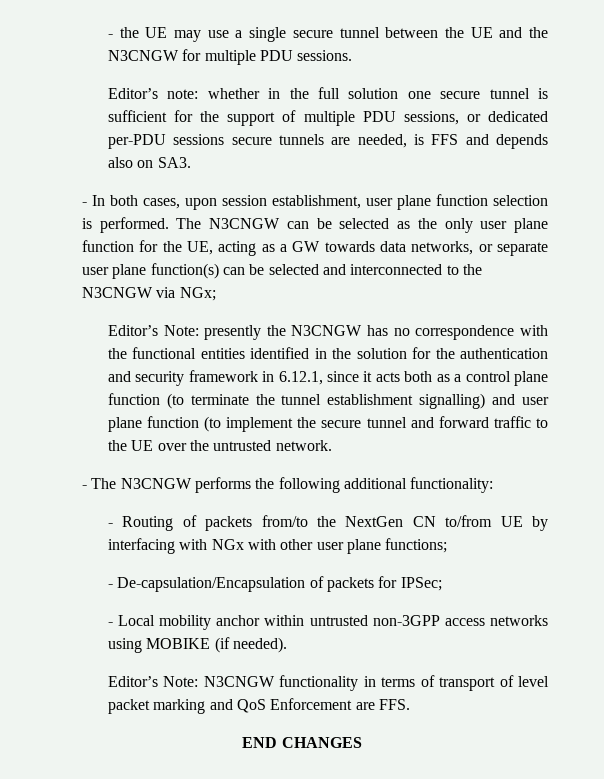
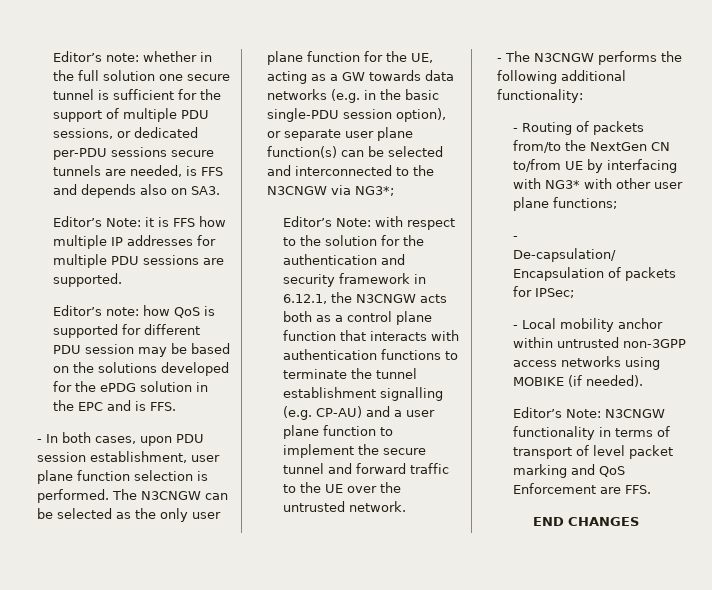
[107,27,548,42] [107,49,353,65] - the UE may use a single secure tunnel between the UE and the N3CNGW for multiple PDU sessions. // -> (52, 56) none
(191, 162) none -> [52,216,226,227] [52,235,216,249] [52,254,224,268] [52,273,122,287] [52,305,215,318] [52,324,200,338] [52,343,230,357] [52,362,229,376] [52,381,208,392] [52,400,176,411] // Editor’s Note: it is FFS how multiple IP addresses for multiple PDU sessions are supported. // Editor’s note: how QoS is supported for different PDU session may be based on the solutions developed for the ePDG solution in the EPC and is FFS.
(217, 204) none -> [176,434,205,443] PDU
[411,241,474,255] networks, -> [267,89,440,103] [267,108,447,122] networks (e.g. in the basic single-PDU session option),
[179,287,216,301] [107,325,548,340] [107,347,327,359] NGx; // Editor’s Note: presently the N3CNGW has no correspondence with the functional entities identified in -> [355,186,395,196] [282,216,455,230] [282,237,296,246] NG3*; // Editor’s Note: with respect to
[327,371,373,382] since it -> [330,292,416,303] the N3CNGW
[166,393,549,409] [107,416,222,432] (to terminate the tunnel establishment signalling) and user plane function (to -> [339,330,459,341] [282,349,458,360] [282,368,417,379] [282,387,443,401] [282,406,435,420] [282,425,393,439] that interacts with authentication functions to terminate the tunnel establishment signalling (e.g. CP-AU) and a user plane function to
[211,539,244,550] NGx -> [544,180,580,189] NG3*

